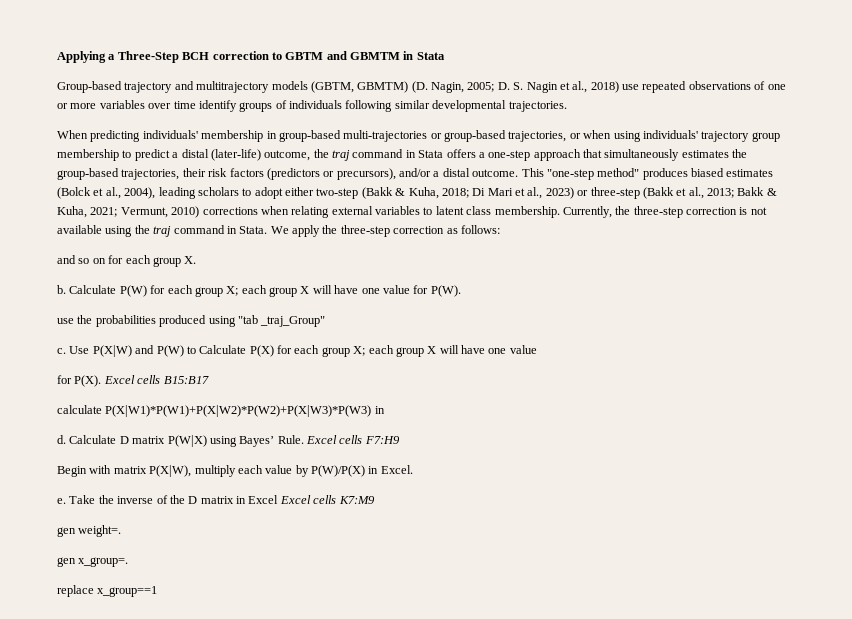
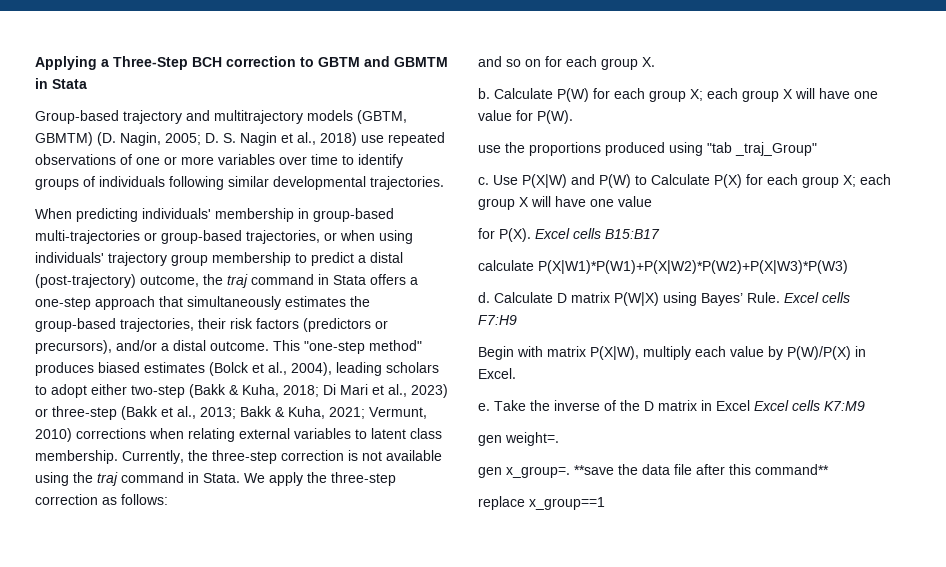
(196, 105) none -> [342,155,354,165] to
[210,149,261,161] (later-life) -> [35,274,136,288] (post-trajectory)
[95,315,156,327] probabilities -> [529,142,601,156] proportions
[374,406,385,414] in -> (848, 267) none
(129, 562) none -> [574,464,829,475] **save the data file after this command**

